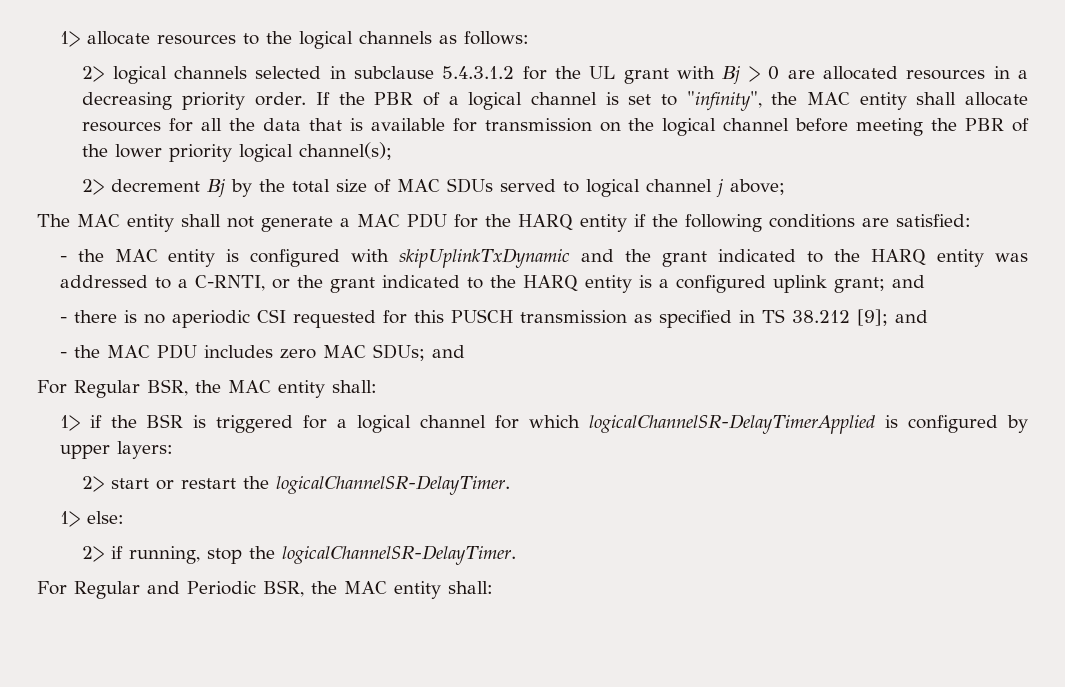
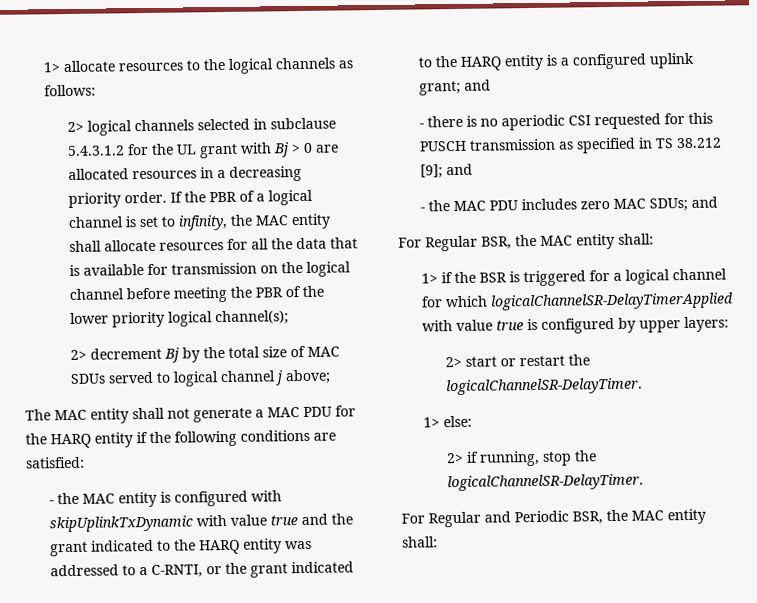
[686,91,762,111] "infinity", -> [177,214,228,231] infinity,
(571, 258) none -> [195,514,298,527] with value true
(876, 424) none -> [421,319,524,332] with value true

